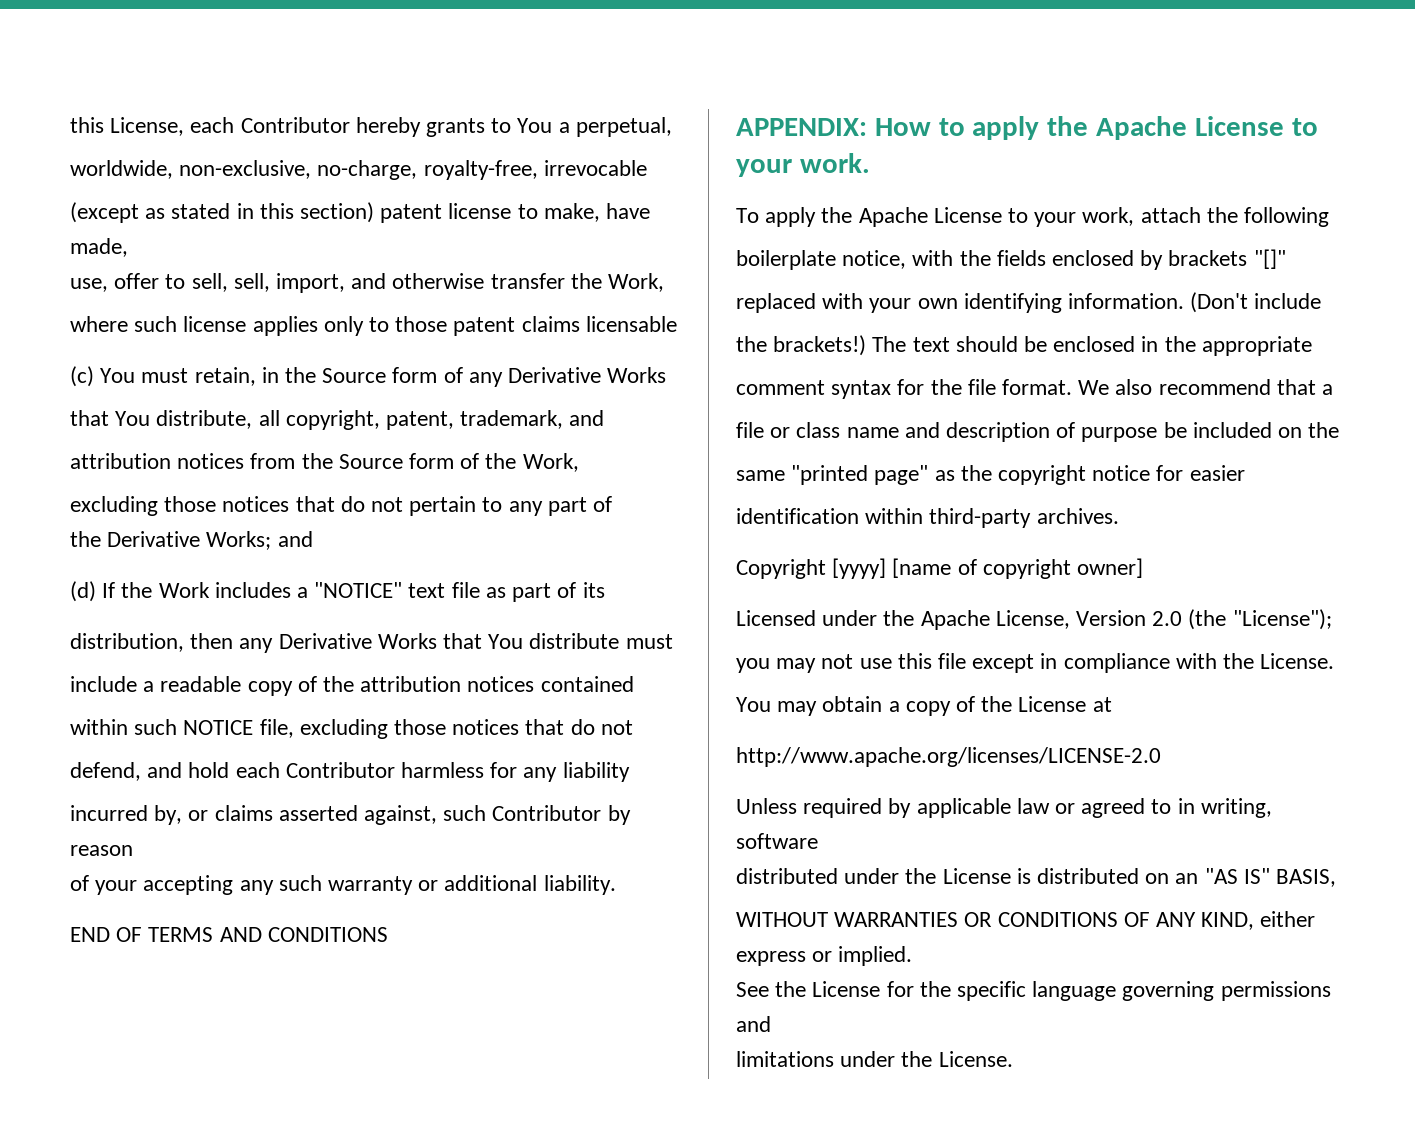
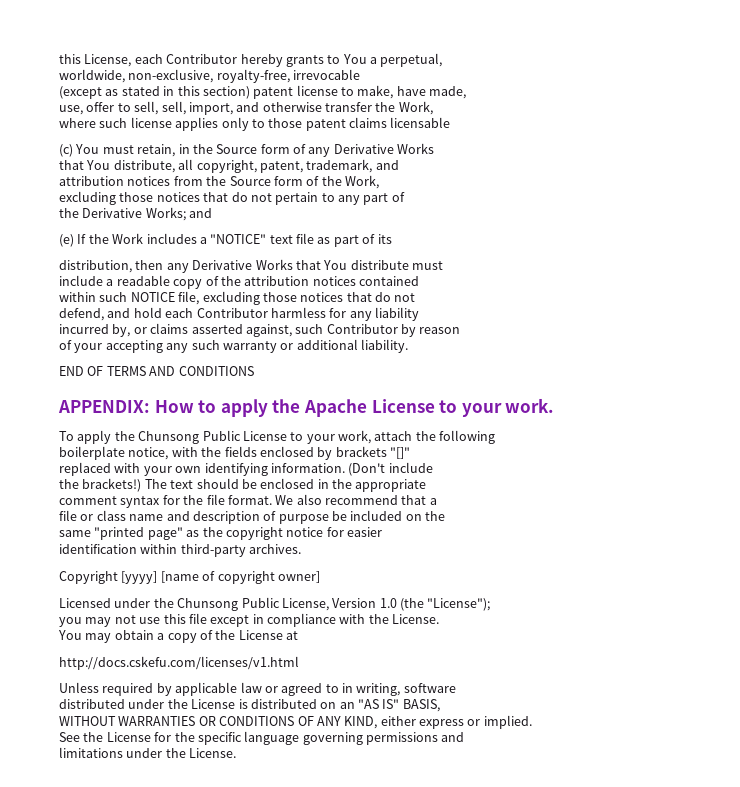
[317,160,418,180] no-charge, -> (214, 76) none
[70,581,96,602] (d) -> [59,234,74,247] (e)
[858,207,928,227] Apache -> [138,430,241,444] Chunsong Public
[920,610,990,630] Apache -> [177,597,280,611] Chunsong Public
[1152,611,1183,626] 2.0 -> [379,598,397,608] 1.0
[736,747,1161,767] http://www.apache.org/licenses/LICENSE-2.0 -> [59,656,299,670] http://docs.cskefu.com/licenses/v1.html

